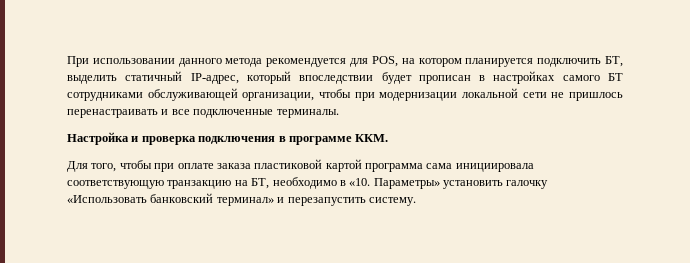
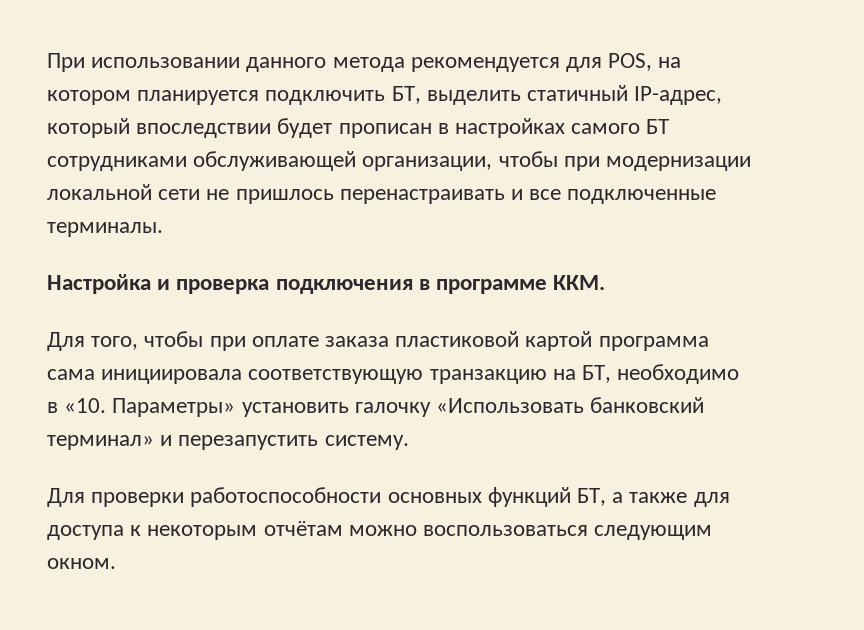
(416, 201) none -> [47,487,730,507] [47,521,713,540] [47,558,116,569] // Для проверки работоспособности основных функций БТ, а также для доступа к некоторым отчётам можно воспользоваться следующим окном.

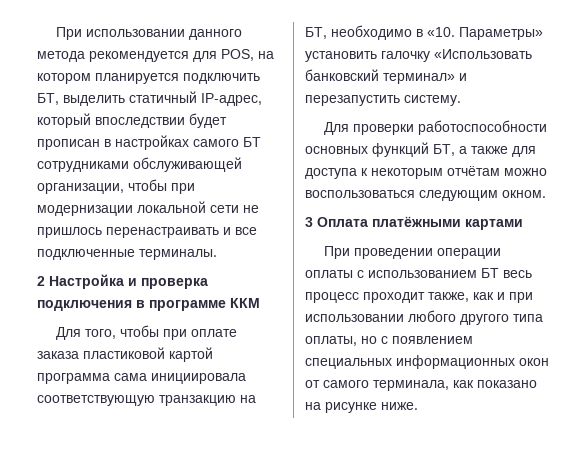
(163, 229) none -> [37,276,45,286] 2
[553,275,606,290] ККМ. -> [230,298,260,308] ККМ
(116, 563) none -> [305,216,523,230] [323,246,501,259] [305,268,532,278] [305,292,533,303] [305,310,543,325] [305,336,473,346] [305,355,549,369] [305,380,537,391] [305,402,418,413] // 3 Оплата платёжными картами // При проведении операции оплаты с использованием БТ весь процесс проходит также, как и при использовании любого другого типа оплаты, но с появлением специальных информационных окон от самого терминала, как показано на рисунке ниже.

